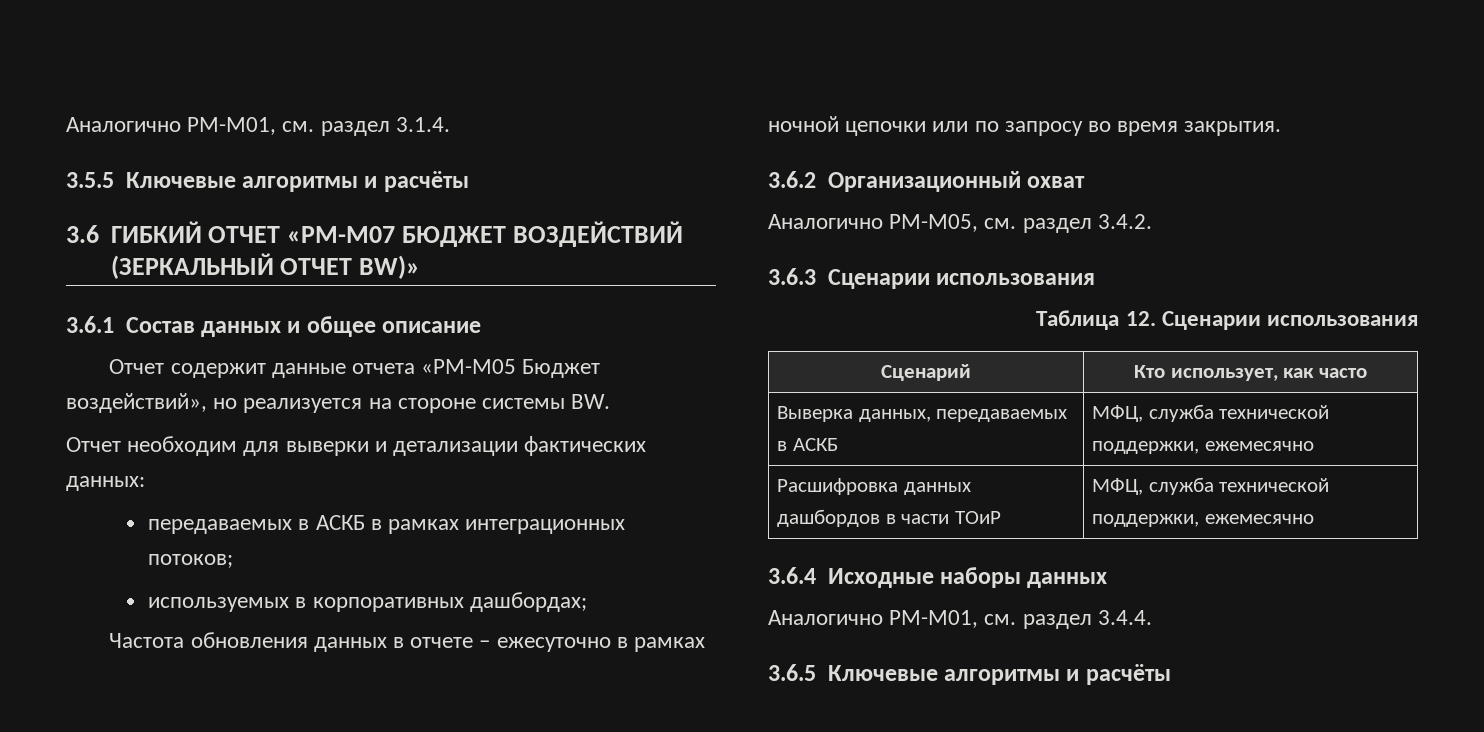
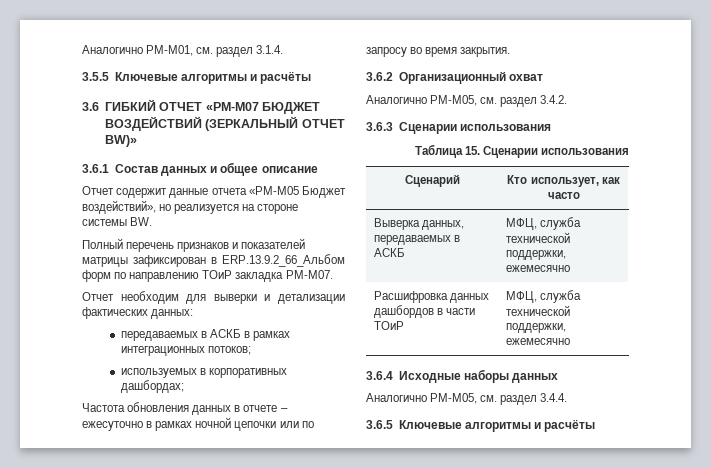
(611, 401) none -> [82,238,306,252] [82,254,345,267] [82,270,333,282] // Полный перечень признаков и показателей матрицы зафиксирован в ERP.13.9.2_66_Альбом форм по направлению ТОиР закладка PM-M07.
[1125,311,1156,326] 12. -> [464,146,480,155] 15.
[889,610,979,628] PM-M01, -> [430,393,478,404] PM-M05,

